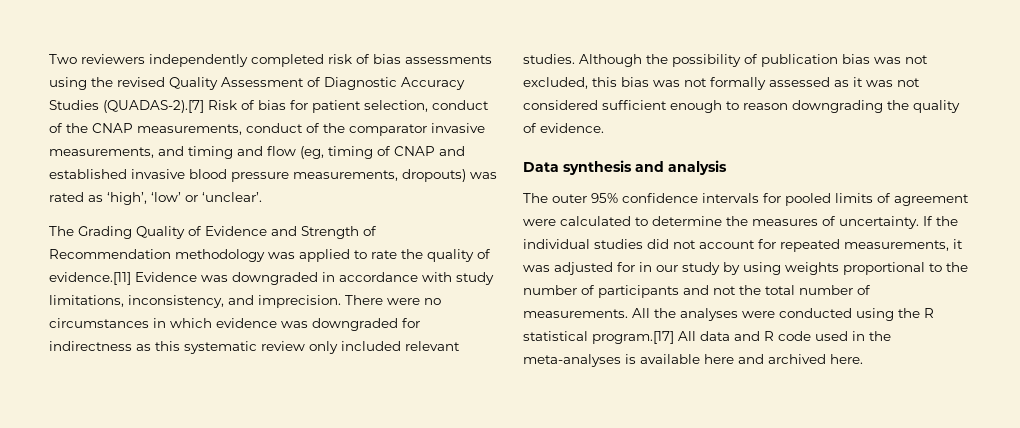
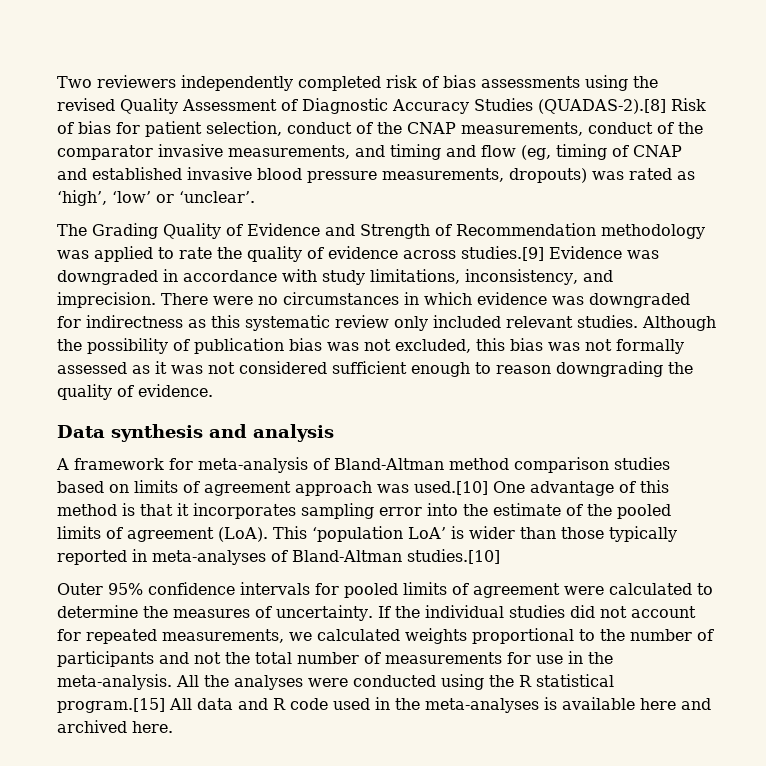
[103,100,204,113] (QUADAS-2).[7] -> [538,99,666,114] (QUADAS-2).[8]
[49,272,131,285] evidence.[11] -> [328,246,544,261] evidence across studies.[9]
[523,193,587,203] The outer -> [56,457,670,473] [57,480,669,496] [57,503,671,519] [57,526,677,542] [57,549,500,565] [57,583,103,595] A framework for meta-analysis of Bland-Altman method comparison studies based on limits of agreement approach was used.[10] One advantage of this method is that it incorporates sampling error into the estimate of the pooled limits of agreement (LoA). This ‘population LoA’ is wider than those typically reported in meta-analyses of Bland-Altman studies.[10] // Outer
[953,239,963,249] [523,262,781,275] it was adjusted for in our study by using -> [289,629,400,641] we calculated
[523,309,628,318] measurements. -> [385,651,613,664] [57,674,172,690] measurements for use in the meta-analysis.
[592,331,674,344] program.[17] -> [57,698,165,713] program.[15]

